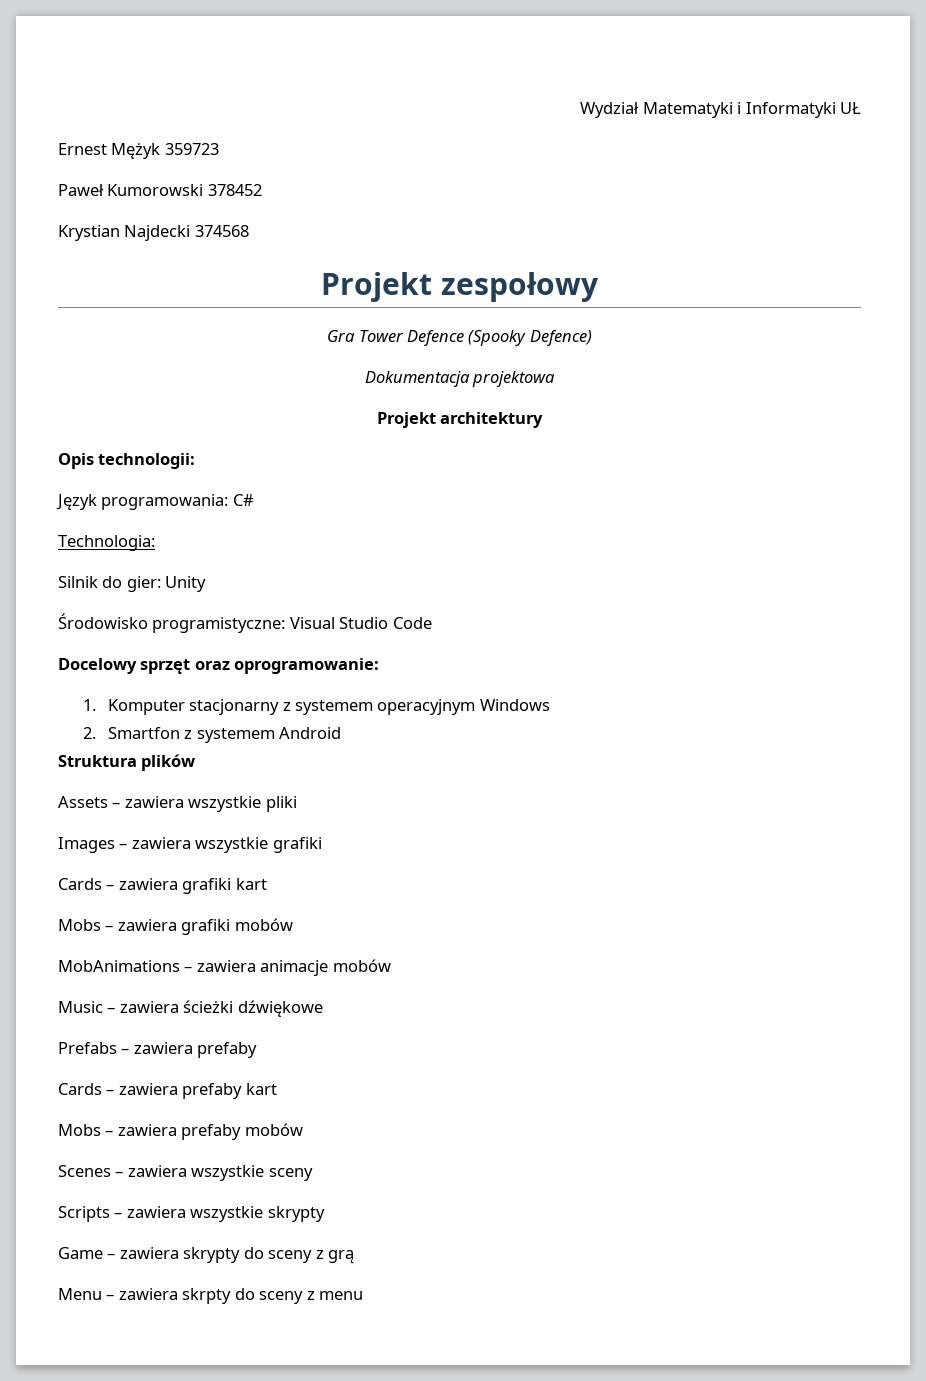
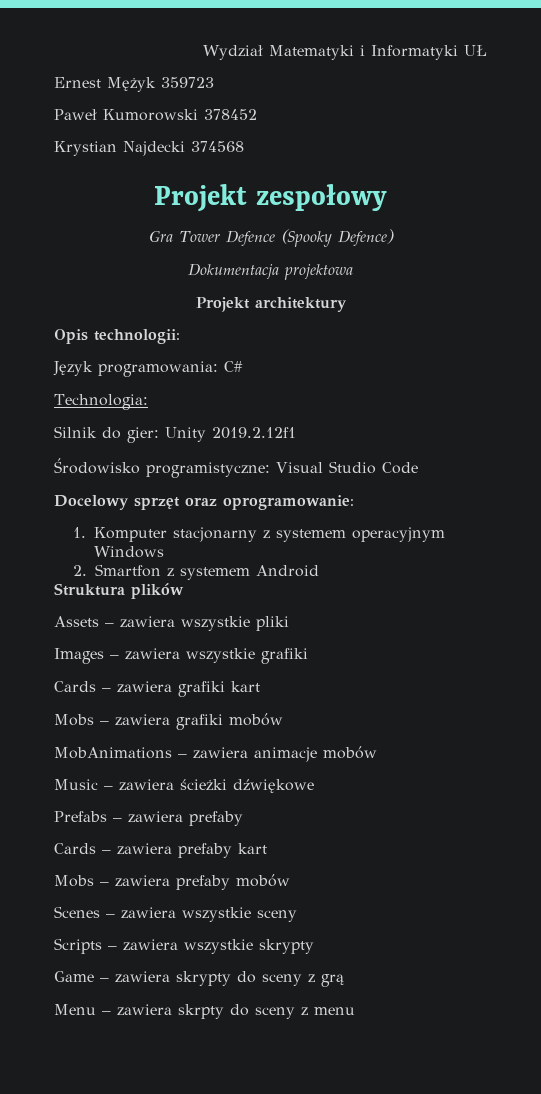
(207, 584) none -> [212,427,296,439] 2019.2.12f1

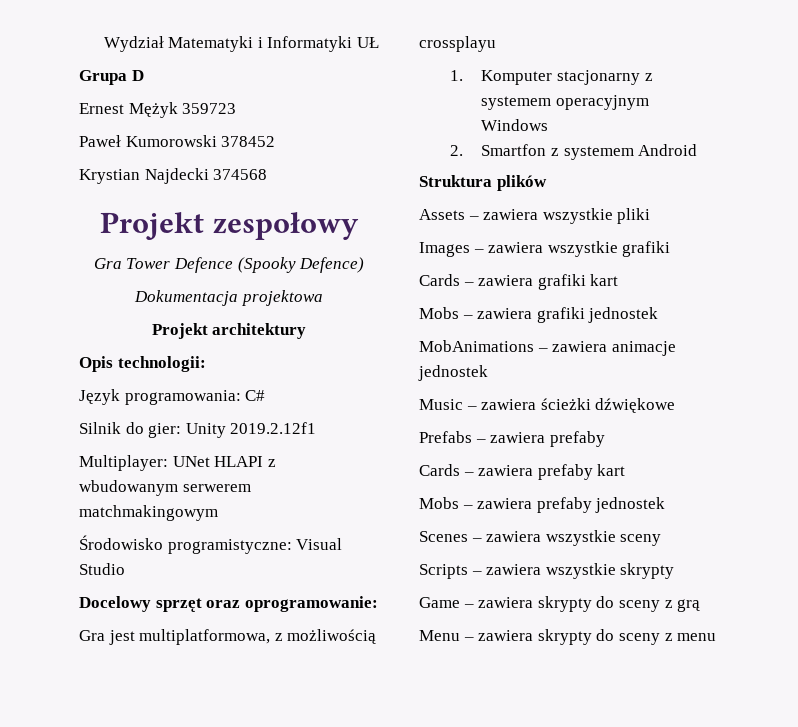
(487, 50) none -> [79,70,144,85] // Grupa D
[54,394,148,410] // Technologia: -> (266, 395) none
(296, 433) none -> [79,455,276,471] [79,480,251,496] [79,505,218,521] // Multiplayer: UNet HLAPI z wbudowanym serwerem matchmakingowym
[381,462,418,474] Code -> (125, 569) none
(354, 502) none -> [79,629,377,645] [419,36,496,52] // Gra jest multiplatformowa, z możliwością crossplayu
[229,713,283,726] mobów -> [588,307,659,323] jednostek
[323,746,377,759] mobów -> [418,365,488,381] jednostek
[236,874,290,887] mobów -> [595,497,666,513] jednostek
[178,1004,224,1019] skrpty -> [537,629,592,645] skrypty

